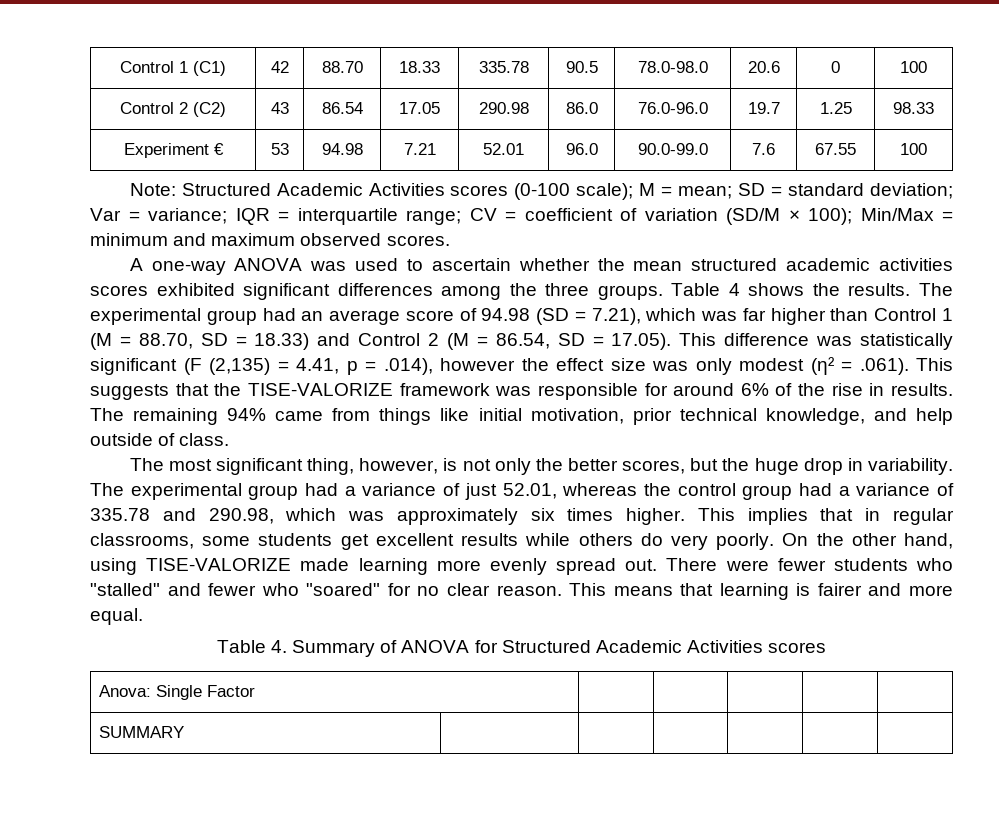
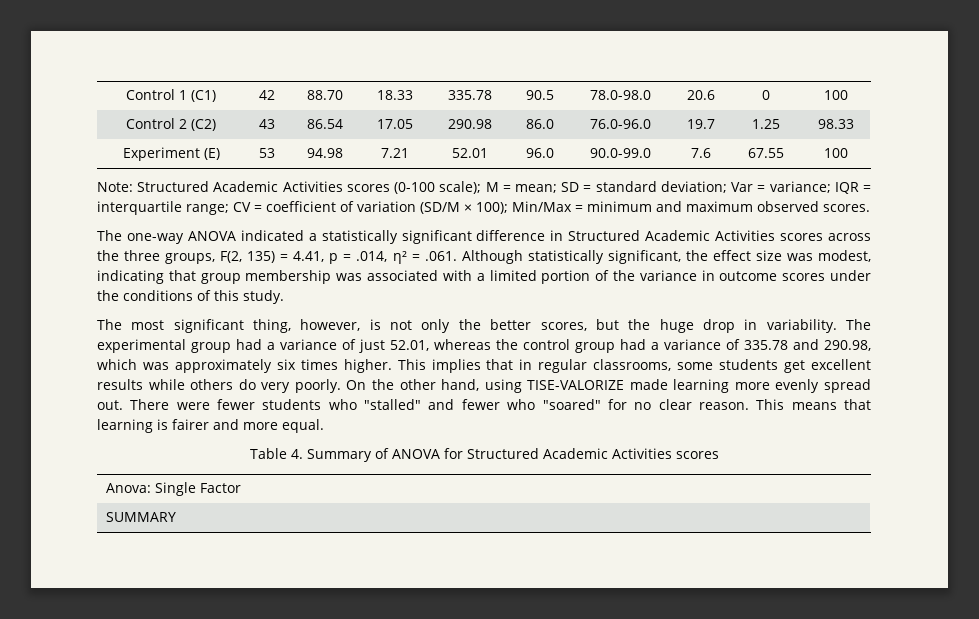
[213,143,224,155] € -> [203,148,220,160] (E)
[129,258,143,271] A -> [97,230,122,241] The
[310,258,953,271] [90,283,954,300] [90,308,953,325] [90,333,954,350] [90,357,953,375] [90,383,953,400] [90,408,954,425] [90,433,230,446] was used to ascertain whether the mean structured academic activities scores exhibited significant differences among the three groups. Table 4 shows the results. The experimental group had an average score of 94.98 (SD = 7.21), which was far higher than Control 1 (M = 88.70, SD = 18.33) and Control 2 (M = 86.54, SD = 17.05). This difference was statistically significant (F (2,135) = 4.41, p = .014), however the effect size was only modest (η² = .061). This suggests that the TISE-VALORIZE framework was responsible for around 6% of the rise in results. The remaining 94% came from things like initial motivation, prior technical knowledge, and help outside of class. -> [240,230,871,244] [97,250,871,264] [97,270,871,284] [97,290,284,304] indicated a statistically significant difference in Structured Academic Activities scores across the three groups, F(2, 135) = 4.41, p = .014, η² = .061. Although statistically significant, the effect size was modest, indicating that group membership was associated with a limited portion of the variance in outcome scores under the conditions of this study.

